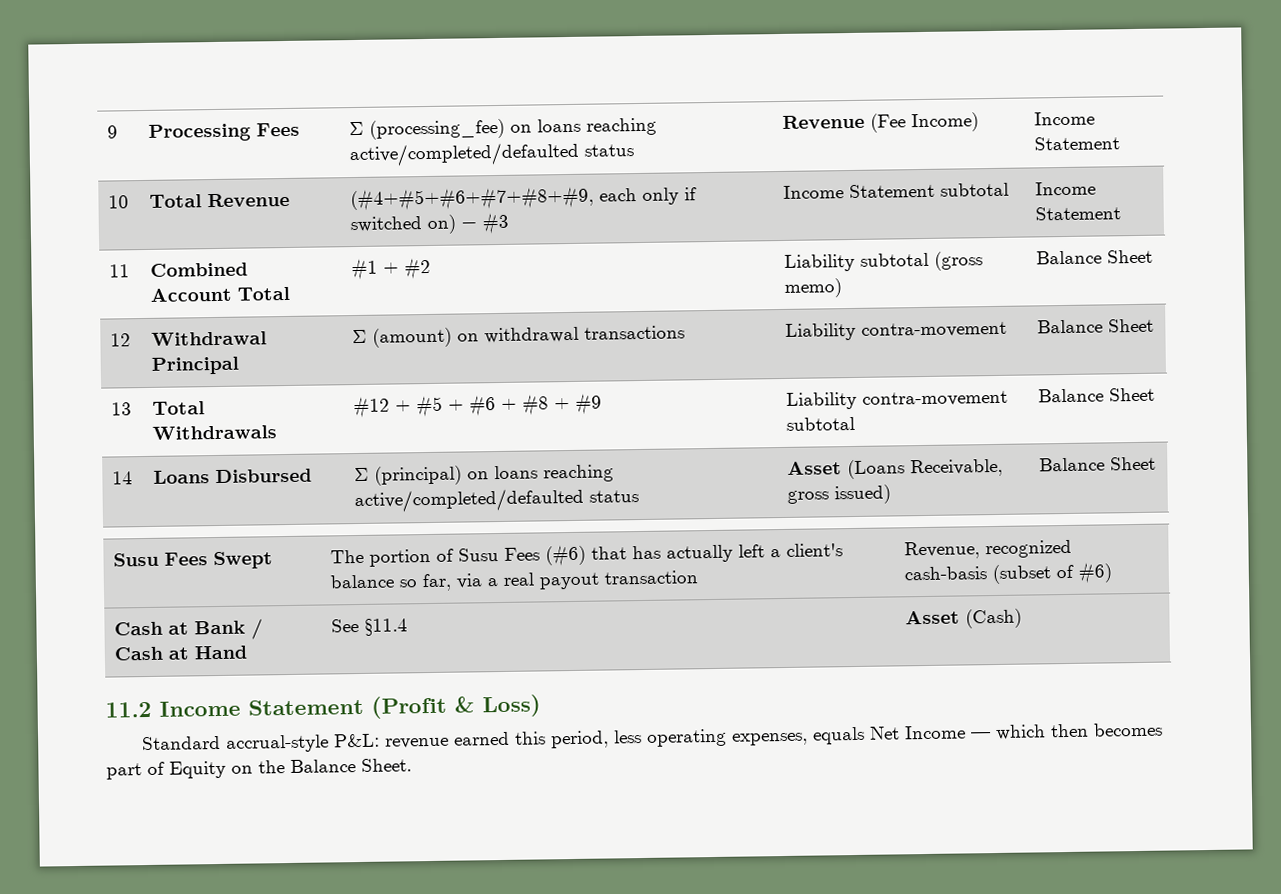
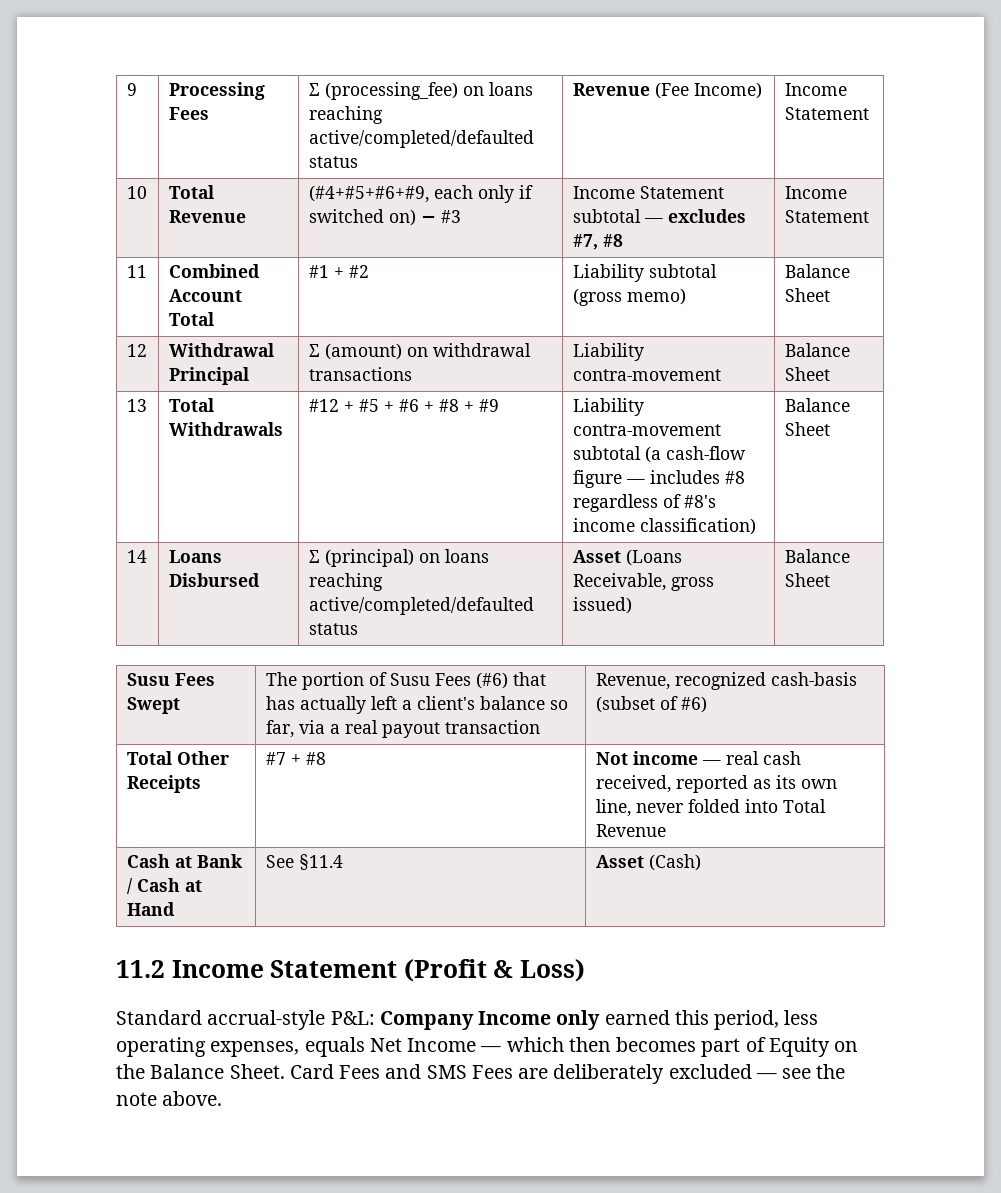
[350,186,595,212] (#4+#5+#6+#7+#8+#9, -> [308,185,429,203] (#4+#5+#6+#9,
(1010, 189) none -> [643,209,746,223] [572,234,623,250] — excludes #7, #8
(856, 423) none -> [644,446,746,463] [572,470,745,488] [572,494,716,512] [572,518,756,535] (a cash-flow figure — includes #8 regardless of #8's income classification)
(1113, 573) none -> [126,751,229,765] [126,775,201,793] [265,752,326,765] [595,751,801,765] [595,775,837,793] [595,799,826,817] [595,824,666,837] // Total Other Receipts | #7 + #8 | Not income — real cash received, reported as its own line, never folded into Total Revenue
[384,737,449,749] revenue -> [379,1010,601,1030] Company Income only
(412, 765) none -> [289,1064,846,1084] [116,1091,223,1106] Card Fees and SMS Fees are deliberately excluded — see the note above.

